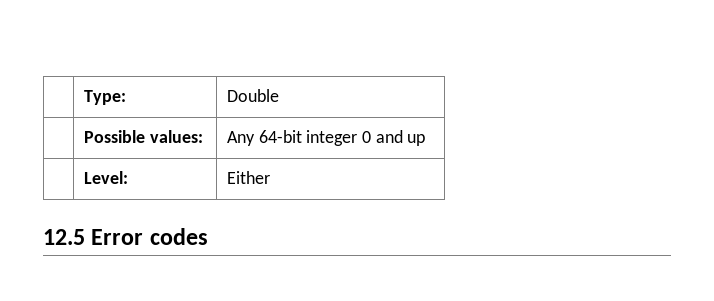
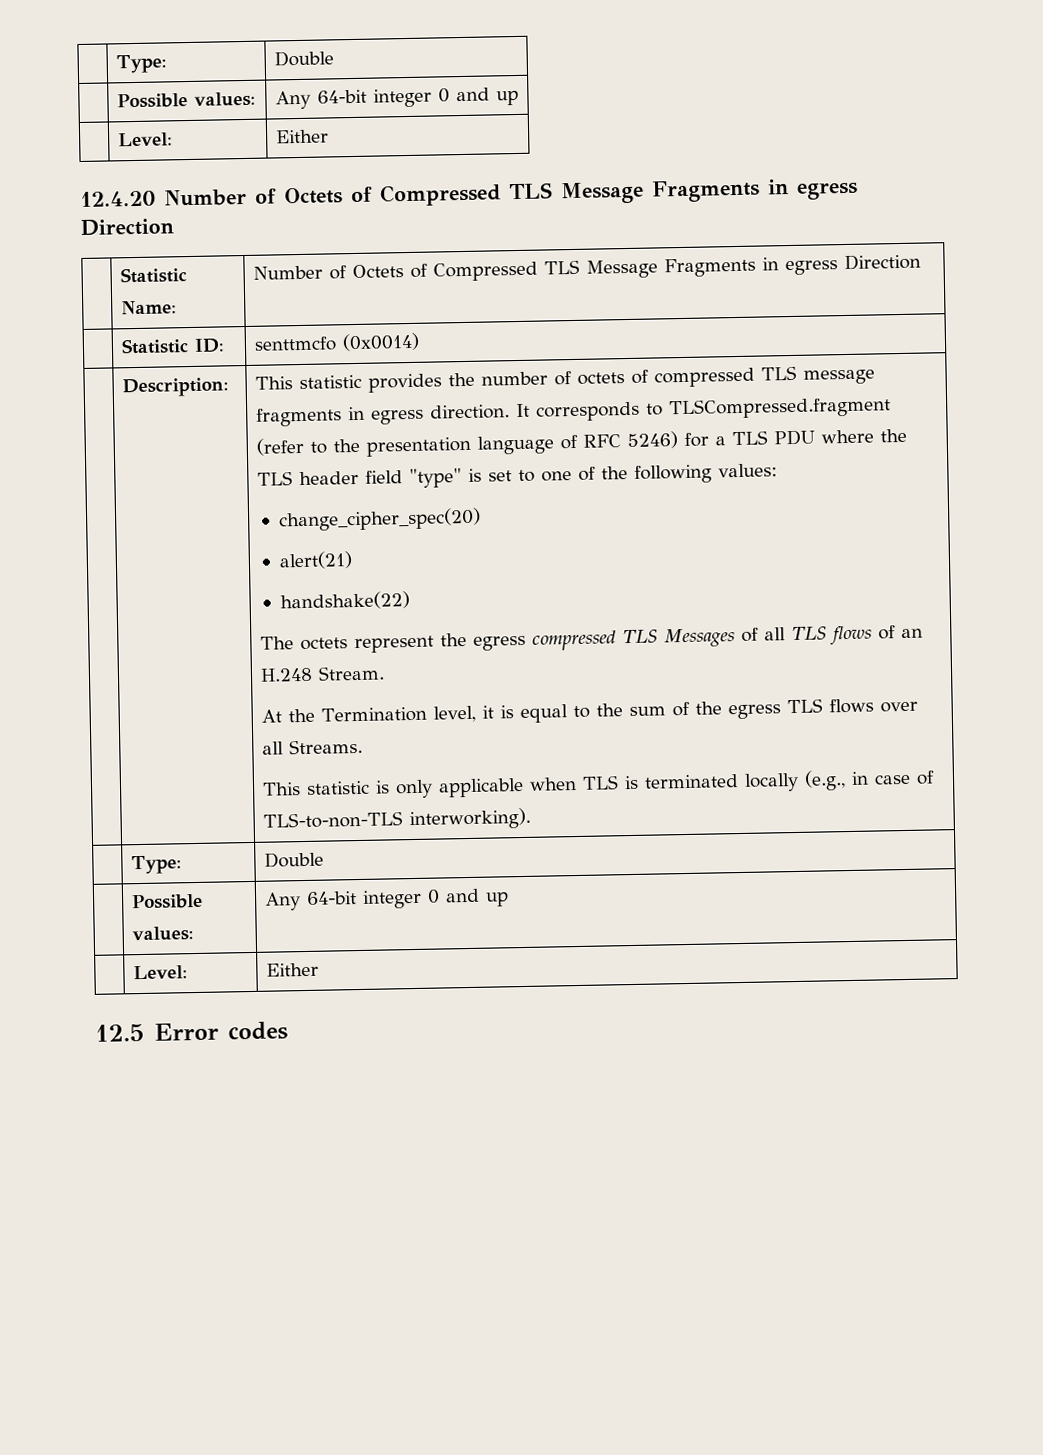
(270, 177) none -> [80,179,858,207] [80,218,174,236] [119,267,187,284] [120,300,177,315] [252,253,921,282] [120,338,225,355] [253,332,420,352] [121,377,229,398] [254,365,875,393] [255,396,891,427] [255,428,907,457] [256,463,778,489] [277,507,481,532] [278,551,353,570] [279,591,410,611] [259,625,923,654] [259,665,385,682] [260,698,918,724] [261,738,363,755] [261,770,935,799] [262,807,531,831] [130,855,182,875] [263,851,324,868] [131,893,203,910] [131,926,194,942] [263,888,509,911] [132,965,188,980] [265,962,319,977] // 12.4.20 Number of Octets of Compressed TLS Message Fragments in egress Direction // | Statistic Name: | Number of Octets of Compressed TLS Message Fragments in egress Direction // | Statistic ID: | senttmcfo (0x0014) // | Description: | This statistic provides the number of octets of compressed TLS message fragments in egress direction. It corresponds to TLSCompressed.fragment (refer to the presentation language of RFC 5246) for a TLS PDU where the TLS header field "type" is set to one of the following values: // change_cipher_spec(20) // alert(21) // handshake(22) // The octets represent the egress compressed TLS Messages of all TLS flows of an H.248 Stream. // At the Termination level, it is equal to the sum of the egress TLS flows over all Streams. // This statistic is only applicable when TLS is terminated locally (e.g., in case of TLS-to-non-TLS interworking). // | Type: | Double // | Possible values: | Any 64-bit integer 0 and up // | Level: | Either

